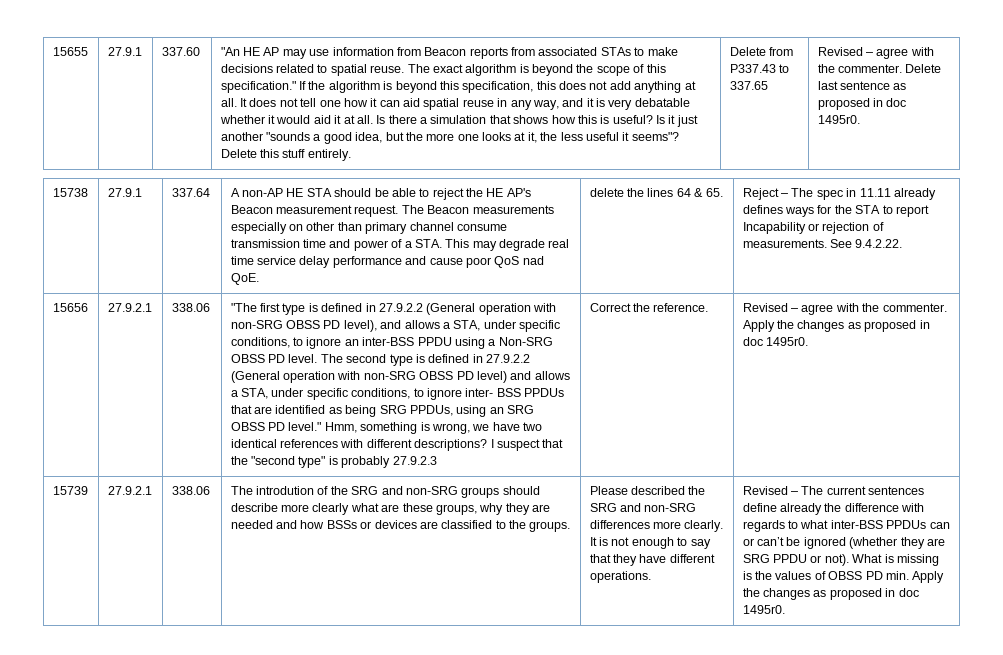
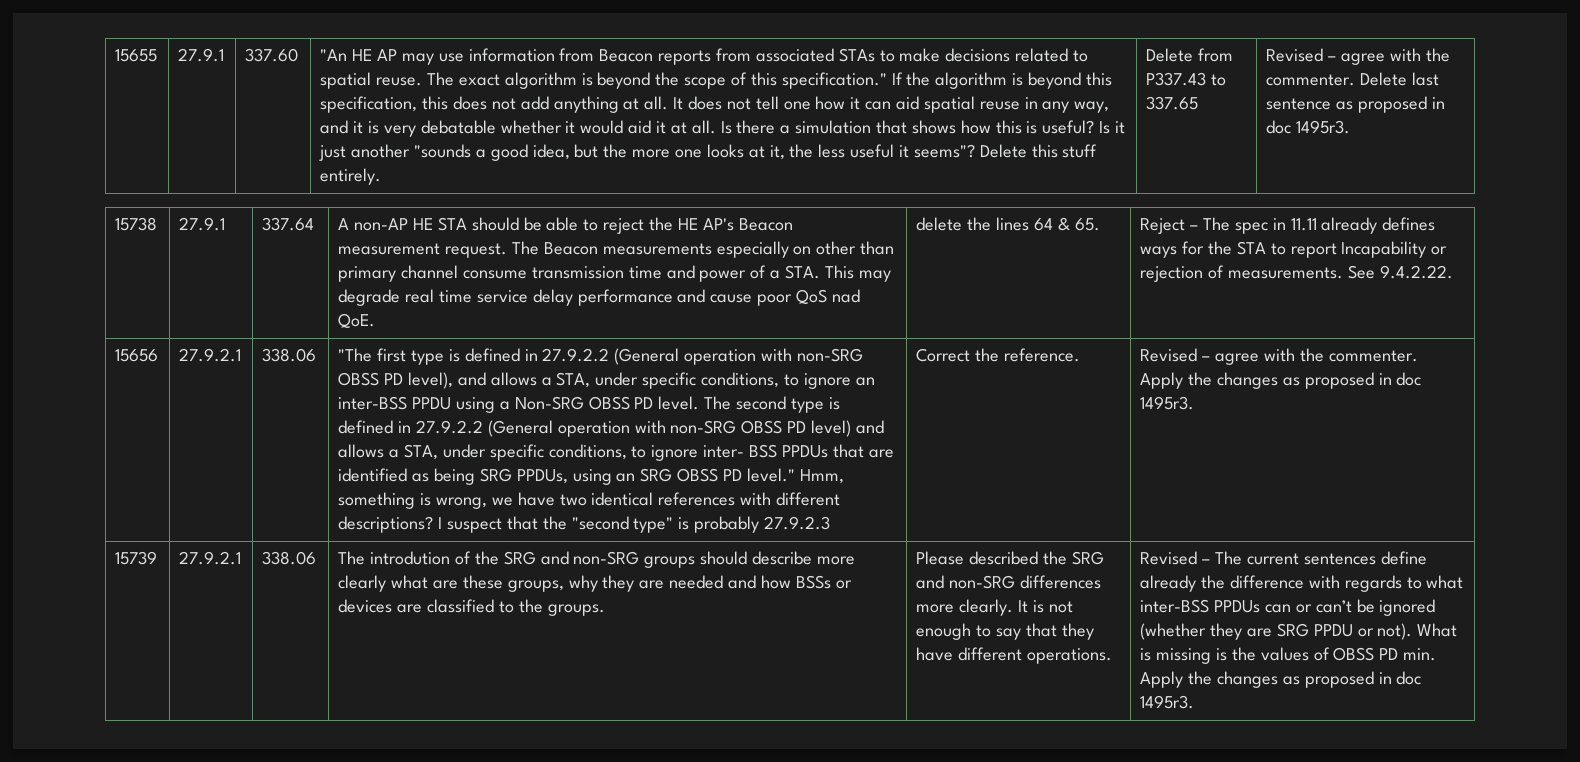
[817,115,860,124] 1495r0. -> [1296,120,1351,134] 1495r3.
[766,337,809,346] 1495r0. -> [1140,396,1195,410] 1495r3.
[742,605,785,614] 1495r0. -> [1140,695,1195,709] 1495r3.

